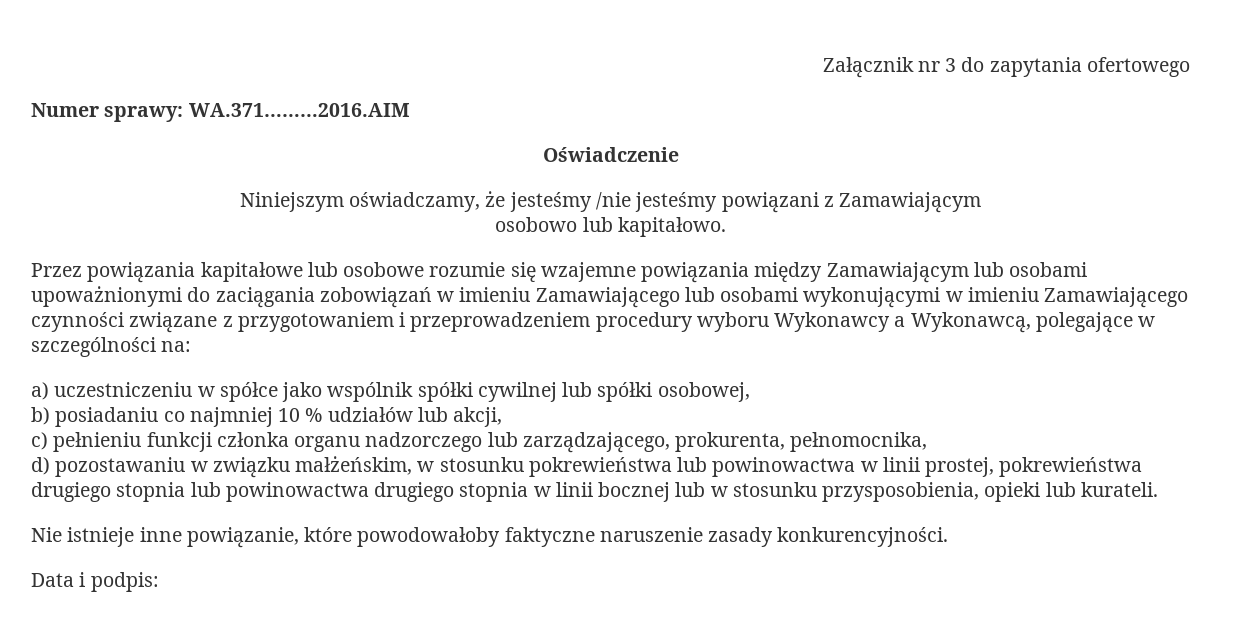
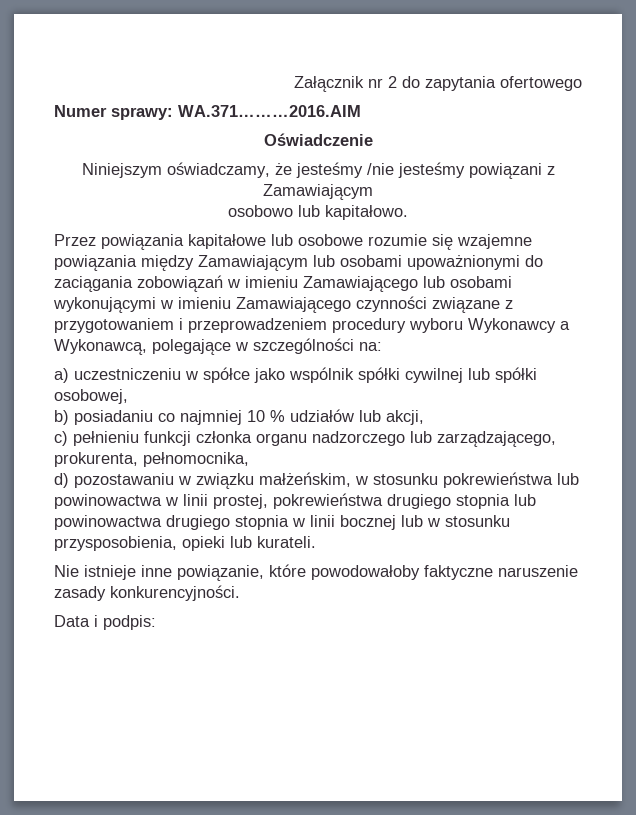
[945,58,957,72] 3 -> [388,76,397,88] 2

